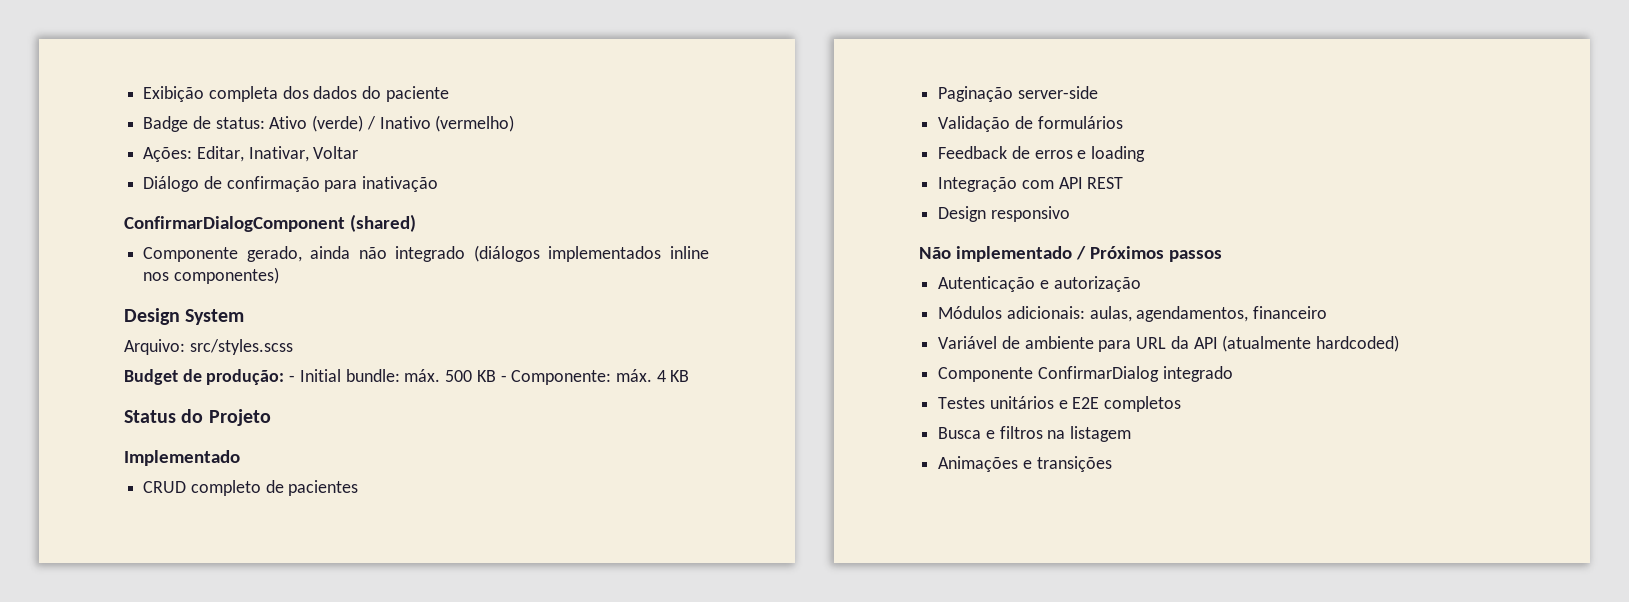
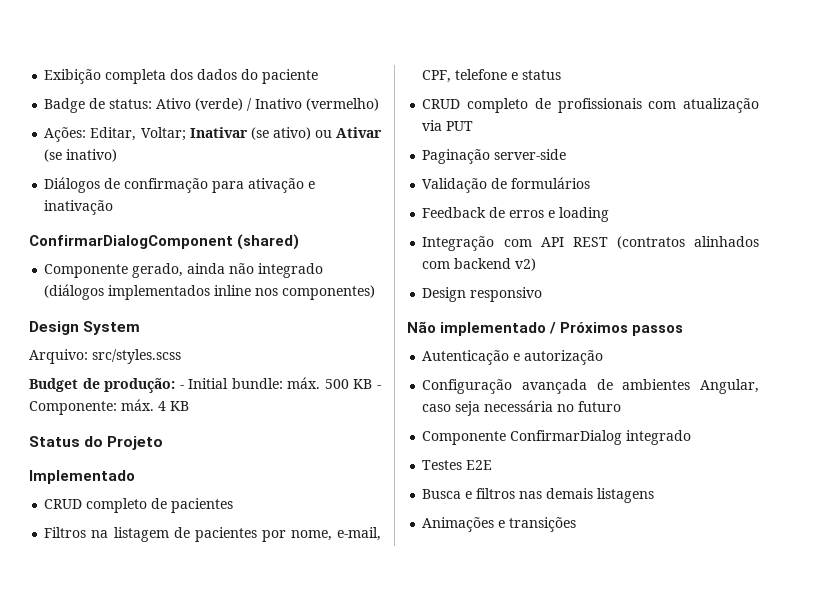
[248,146,359,162] [143,176,200,192] Inativar, Voltar // Diálogo -> [140,127,382,141] [44,149,118,162] [44,177,101,193] Voltar; Inativar (se ativo) ou Ativar (se inativo) // Diálogos
(358, 186) none -> [248,178,316,193] ativação e
(359, 488) none -> [44,527,381,542] [422,69,562,83] [422,98,759,113] [422,120,474,131] // Filtros na listagem de pacientes por nome, e-mail, CPF, telefone e status // CRUD completo de profissionais com atualização via PUT
(1124, 183) none -> [616,236,759,249] [422,258,537,271] (contratos alinhados com backend v2)
[938,306,1328,322] [938,335,1400,352] Módulos adicionais: aulas, agendamentos, financeiro // Variável de ambiente para URL da API (atualmente hardcoded) -> [422,379,759,394] [422,400,622,416] Configuração avançada de ambientes Angular, caso seja necessária no futuro
[989,396,1068,409] unitários e -> (463, 465) none
[1104,396,1182,412] completos -> (493, 465) none
[1047,426,1132,442] na listagem -> [519,488,655,503] nas demais listagens

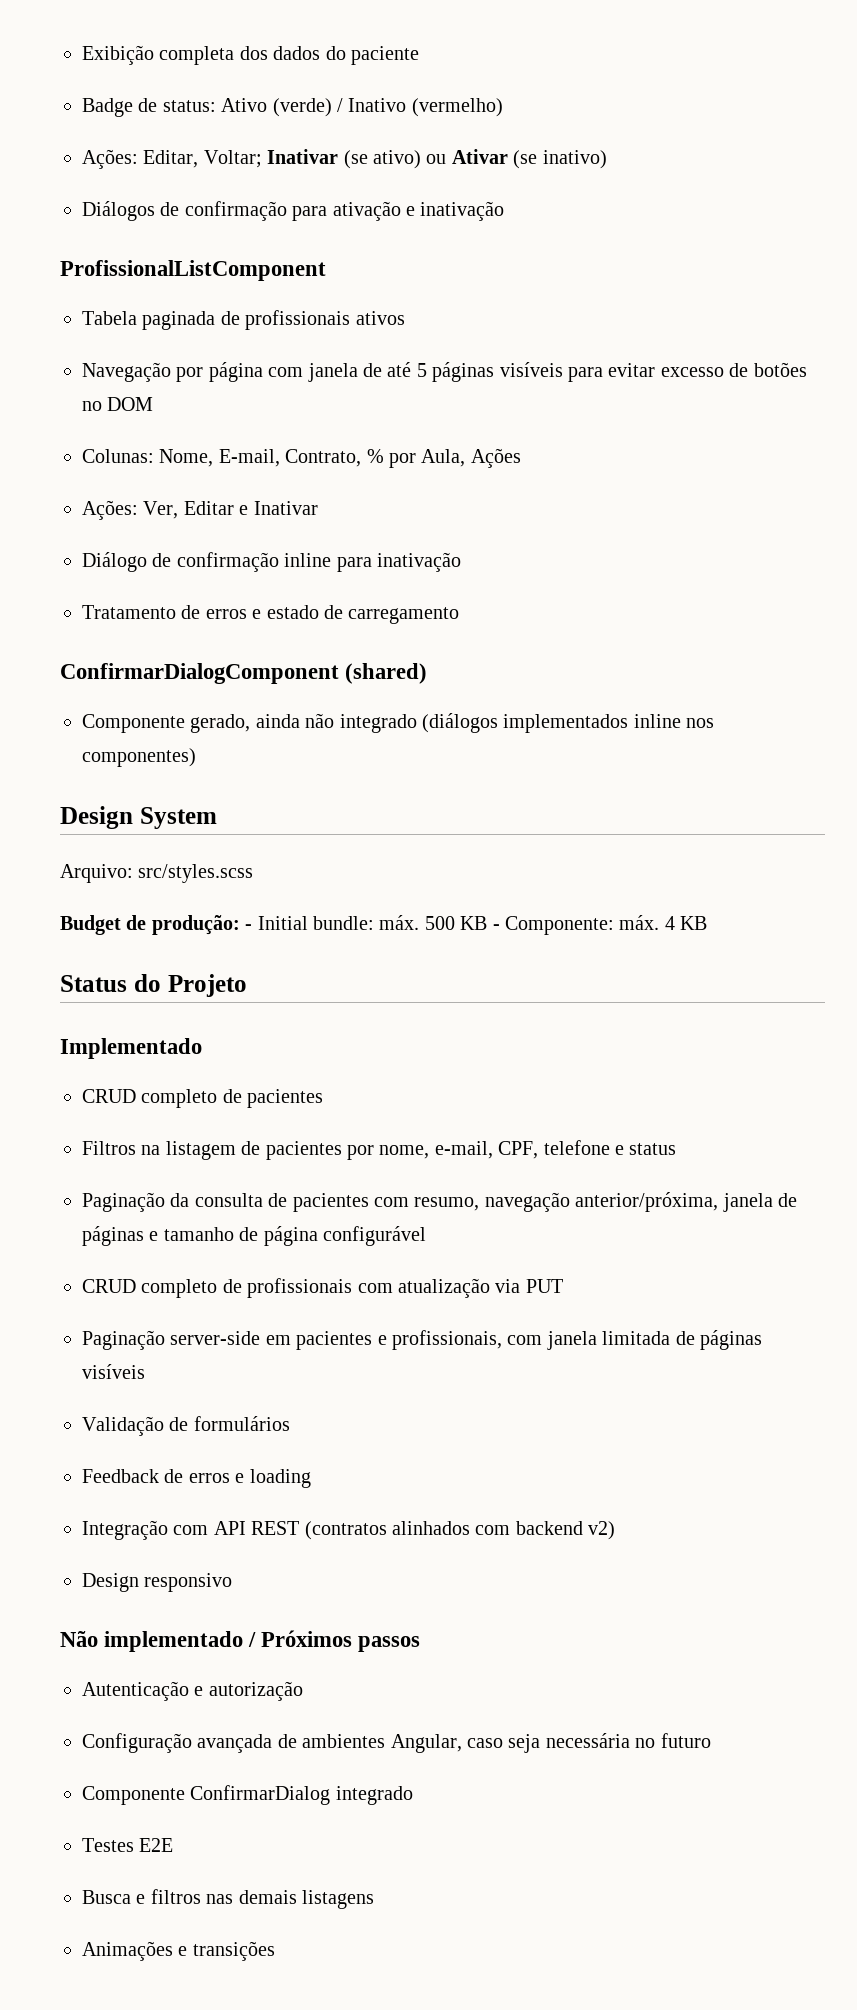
(114, 207) none -> [60,260,326,281] [82,310,405,330] [82,362,807,382] [82,397,154,411] [82,448,521,468] [82,500,318,520] [82,552,461,572] [82,605,460,624] // ProfissionalListComponent // Tabela paginada de profissionais ativos // Navegação por página com janela de até 5 páginas visíveis para evitar excesso de botões no DOM // Colunas: Nome, E-mail, Contrato, % por Aula, Ações // Ações: Ver, Editar e Inativar // Diálogo de confirmação inline para inativação // Tratamento de erros e estado de carregamento
(562, 75) none -> [82,1192,797,1212] [82,1226,426,1246] // Paginação da consulta de pacientes com resumo, navegação anterior/próxima, janela de páginas e tamanho de página configurável
(567, 154) none -> [265,1330,762,1350] [82,1364,145,1379] em pacientes e profissionais, com janela limitada de páginas visíveis

